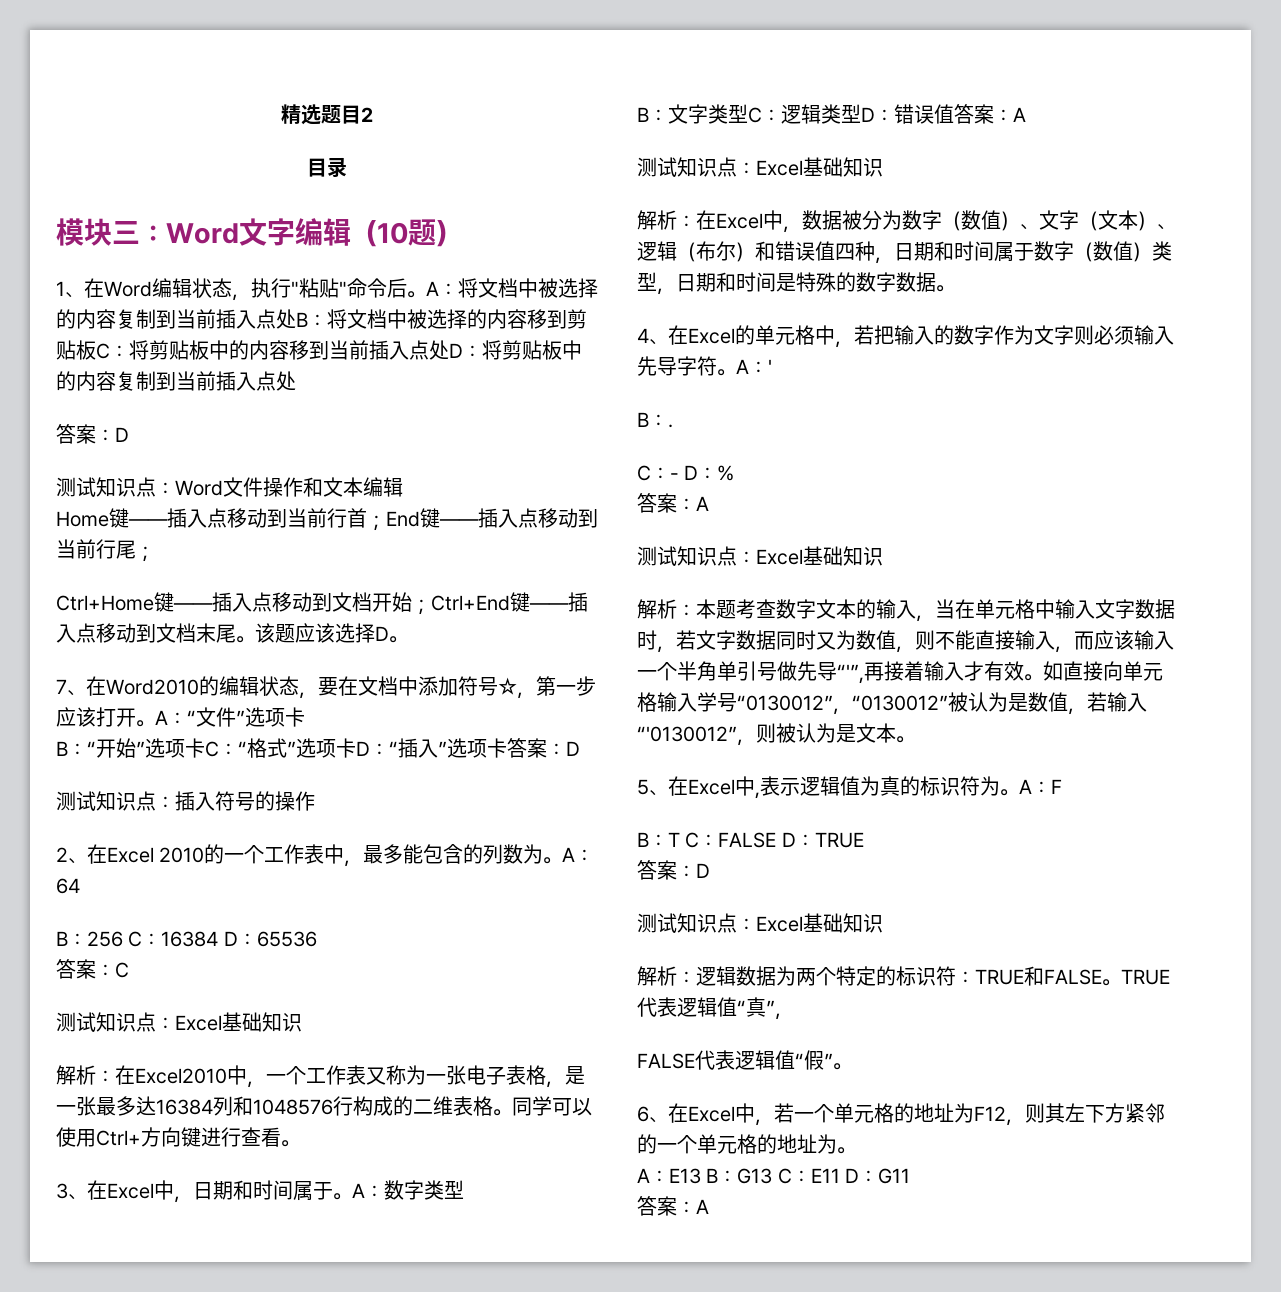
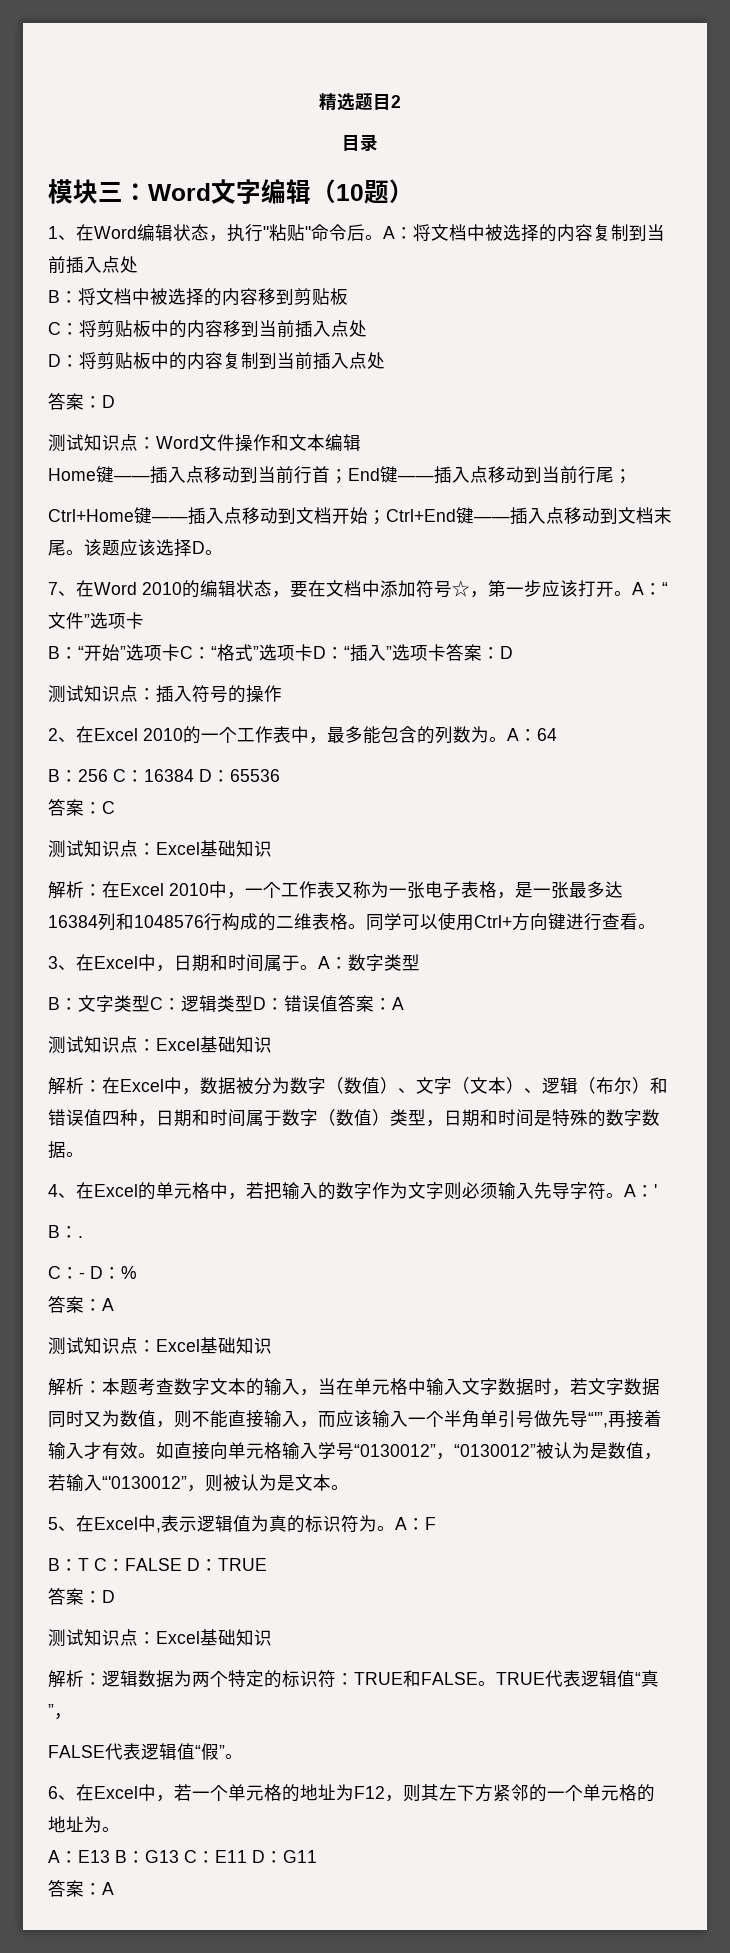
(296, 319) none -> (138, 264) //
(96, 350) none -> (348, 296) //
(449, 350) none -> (367, 328) //
[106,679,199,695] Word2010 -> [94,582,182,595] Word 2010
[135,1068,227,1084] Excel2010 -> [120,883,209,896] Excel 2010

